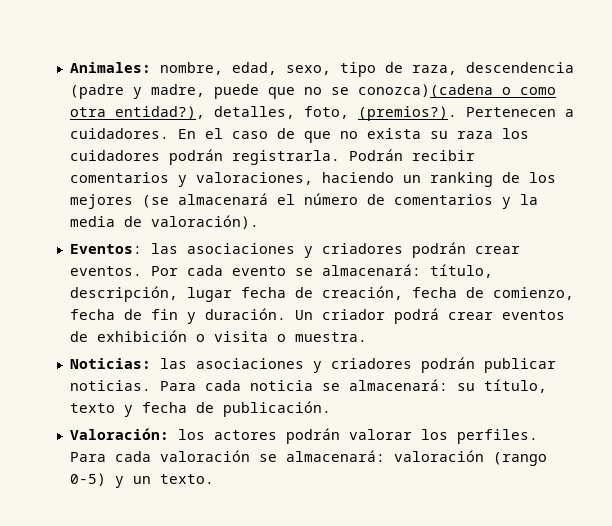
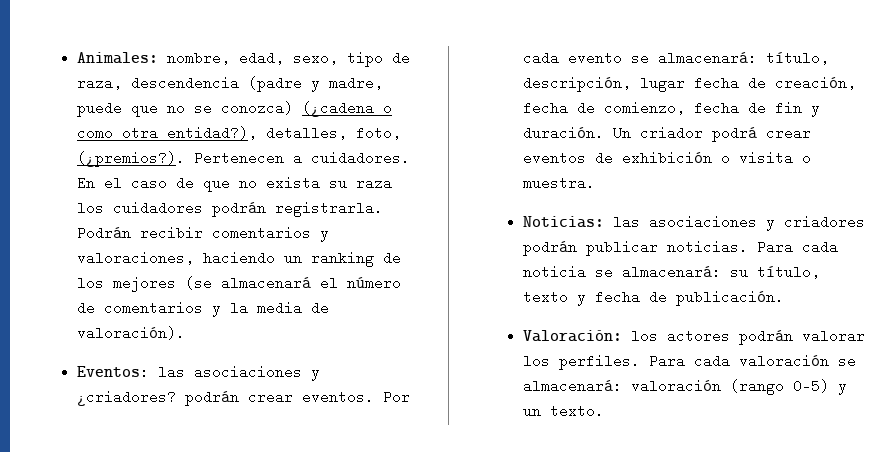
[357,84,493,98] conozca)(cadena -> [221,101,375,117] conozca) (¿cadena
[357,106,457,121] (premios?). -> [77,151,186,167] (¿premios?).
[321,243,403,254] criadores -> [77,390,177,406] ¿criadores?

